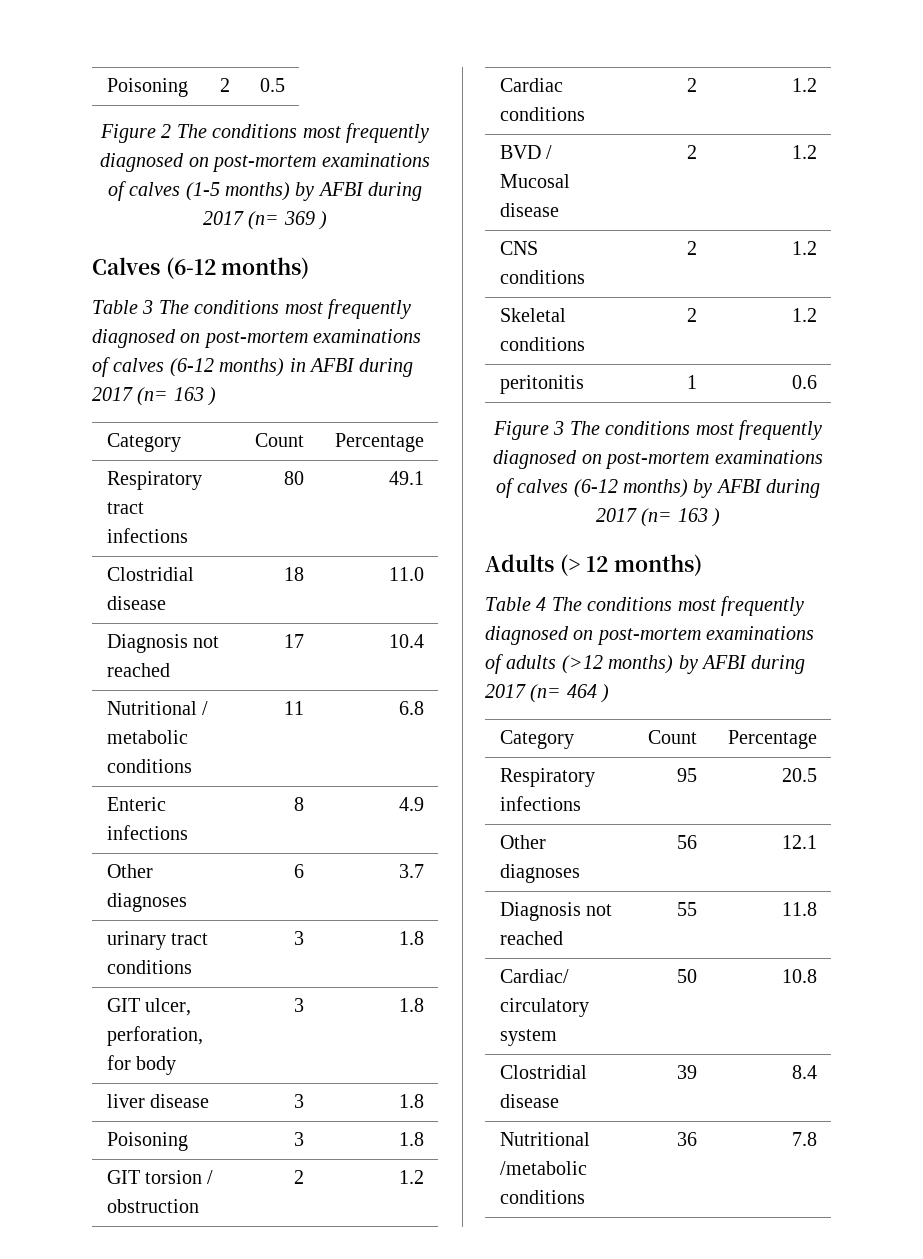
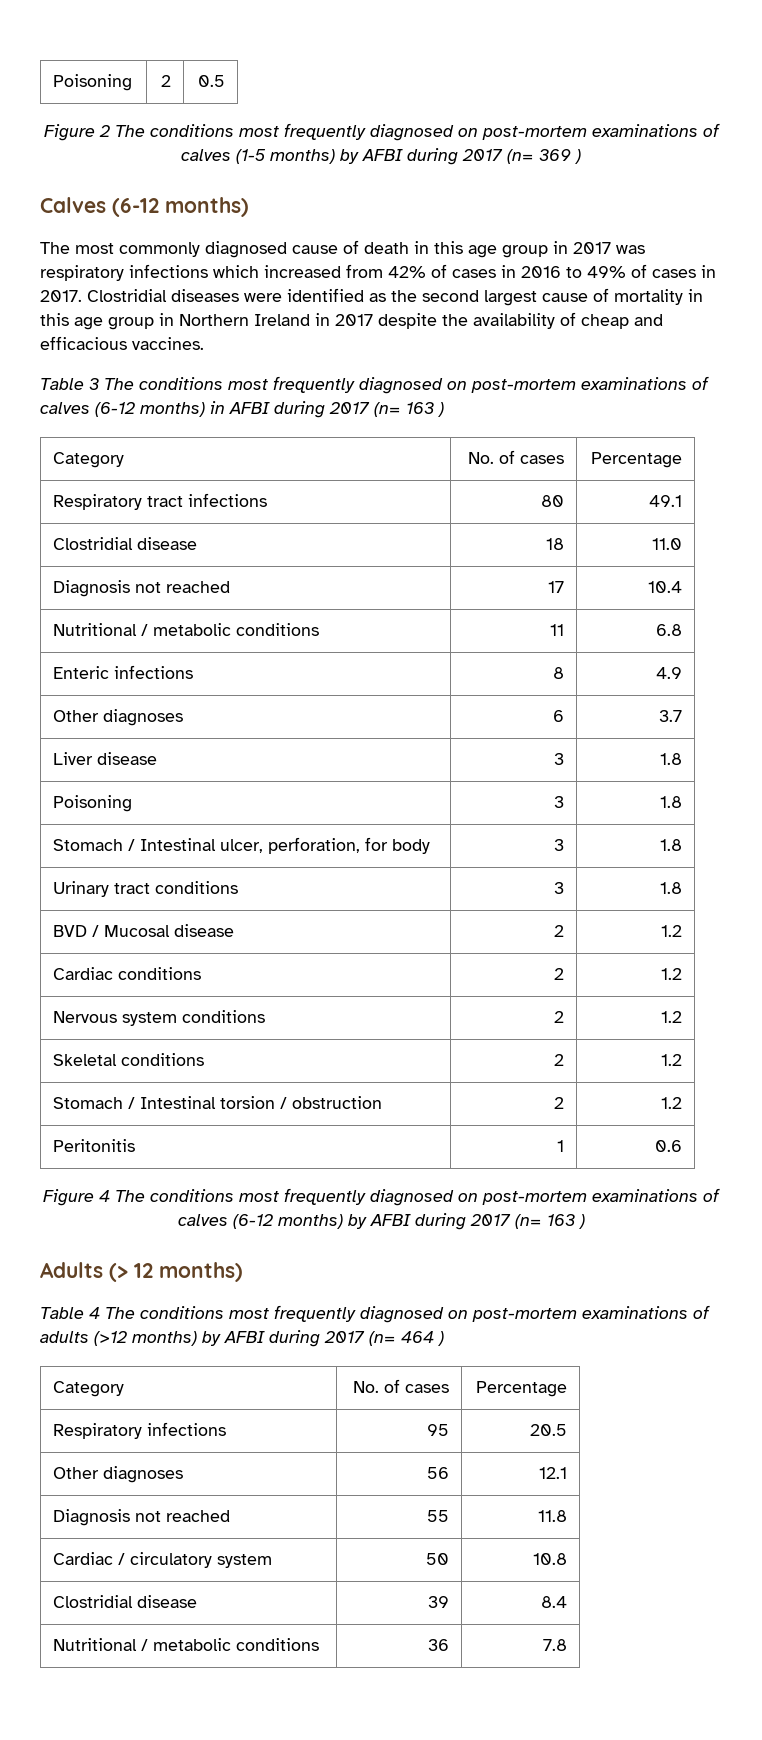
(310, 268) none -> [40,240,645,258] [40,264,716,281] [40,288,703,306] [40,312,663,330] [40,336,204,350] // The most commonly diagnosed cause of death in this age group in 2017 was respiratory infections which increased from 42% of cases in 2016 to 49% of cases in 2017. Clostridial diseases were identified as the second largest cause of mortality in this age group in Northern Ireland in 2017 despite the availability of cheap and efficacious vaccines.
[254,433,304,447] Count -> [467,450,564,464] No. of cases
[106,931,208,950] [106,960,192,974] [293,931,304,945] [398,931,424,945] [106,998,191,1016] [106,1026,203,1046] [106,1055,176,1075] [293,998,304,1012] [398,998,424,1012] [106,1094,145,1108] urinary tract conditions | 3 | 1.8 // GIT ulcer, perforation, for body | 3 | 1.8 // liver -> [53,752,94,765] Liver
[106,1170,214,1184] [106,1199,199,1213] GIT torsion / obstruction -> [53,837,431,854] [553,839,564,851] [659,839,682,851] [53,881,239,897] [553,882,564,894] [659,882,682,894] [53,924,235,937] Stomach / Intestinal ulcer, perforation, for body | 3 | 1.8 // Urinary tract conditions | 3 | 1.8 // BVD / Mucosal disease
[499,145,552,159] [499,174,570,188] [499,203,559,217] [686,145,697,159] [791,145,817,159] [499,241,538,255] BVD / Mucosal disease | 2 | 1.2 // CNS -> [53,1011,178,1026] Nervous system
[499,375,584,394] peritonitis -> [53,1096,383,1109] [553,1097,564,1109] [660,1097,682,1109] [53,1139,136,1152] Stomach / Intestinal torsion / obstruction | 2 | 1.2 // Peritonitis
[553,421,565,435] 3 -> [99,1190,110,1202] 4
[647,730,697,744] Count -> [352,1379,449,1393] No. of cases
[499,969,569,983] Cardiac/ -> [53,1552,126,1565] Cardiac /
[499,1161,587,1175] /metabolic -> [141,1638,232,1651] / metabolic

